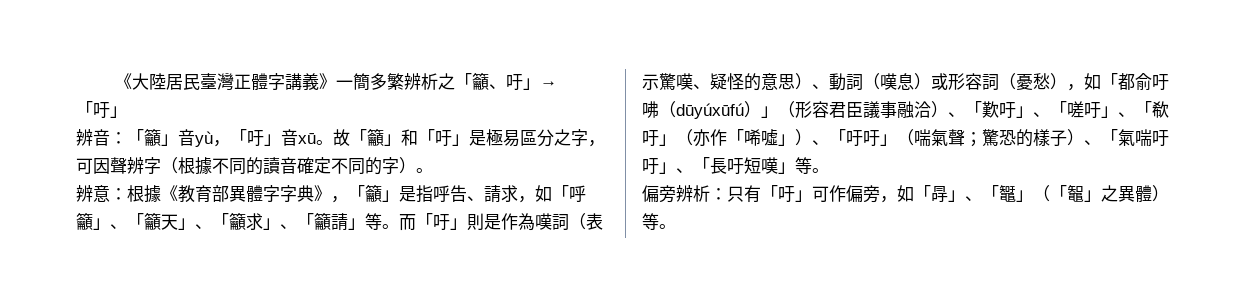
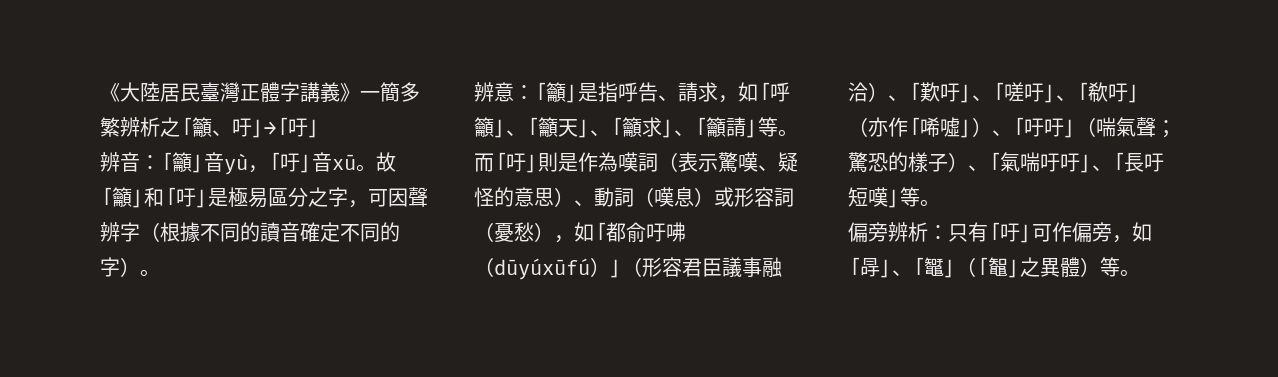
[127,185,348,203] 根據《教育部異體字字典》， -> (534, 92) none

